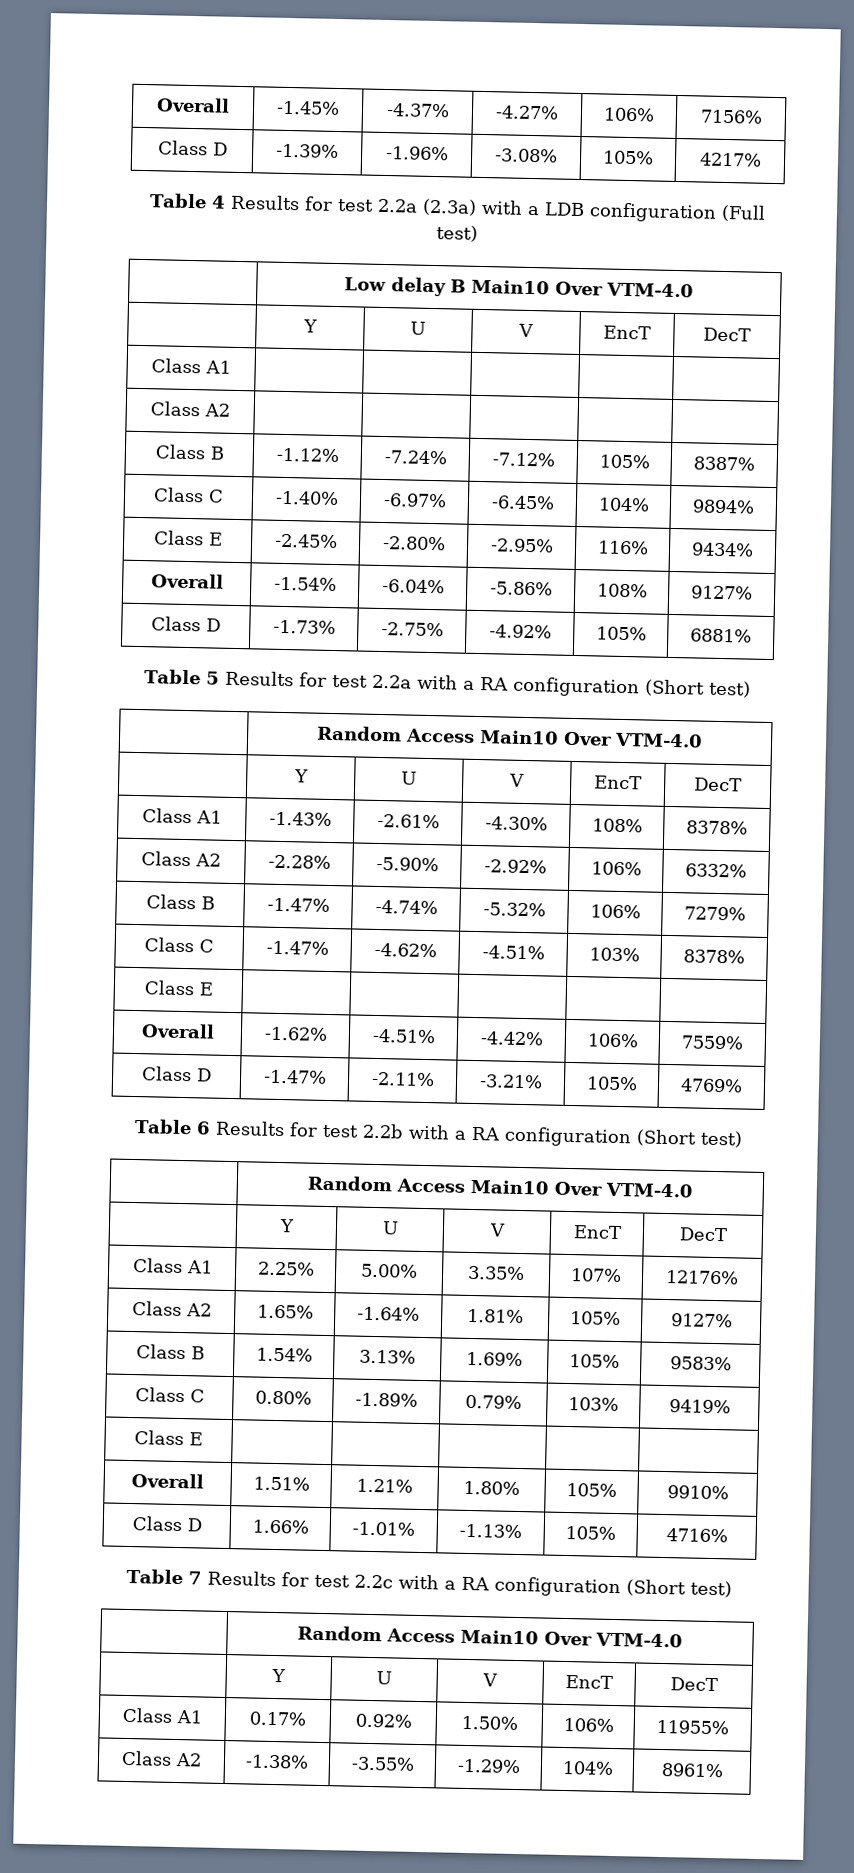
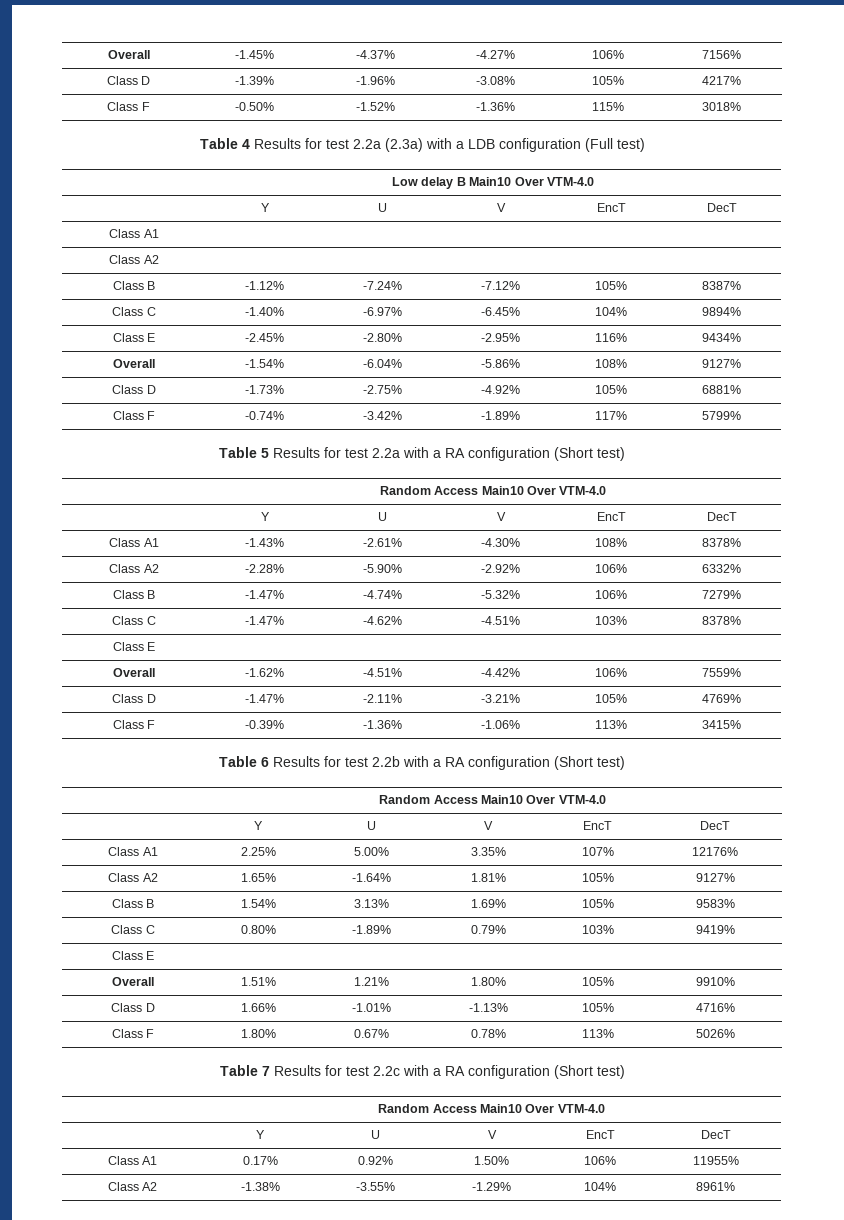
(762, 159) none -> [107,102,150,111] [235,102,274,111] [355,102,395,111] [476,102,515,111] [592,102,624,111] [701,102,741,111] // Class F | -0.50% | -1.52% | -1.36% | 115% | 3018%
(752, 635) none -> [112,411,156,420] [245,411,284,420] [363,411,402,420] [481,411,520,420] [595,411,627,420] [702,411,741,420] // Class F | -0.74% | -3.42% | -1.89% | 117% | 5799%
(743, 1085) none -> [112,720,156,729] [245,720,284,729] [363,720,402,729] [481,720,520,729] [595,720,627,729] [702,720,741,729] // Class F | -0.39% | -1.36% | -1.06% | 113% | 3415%
(728, 1535) none -> [111,1029,155,1038] [240,1029,276,1038] [353,1029,389,1038] [470,1029,506,1038] [581,1029,614,1038] [695,1029,735,1038] // Class F | 1.80% | 0.67% | 0.78% | 113% | 5026%

